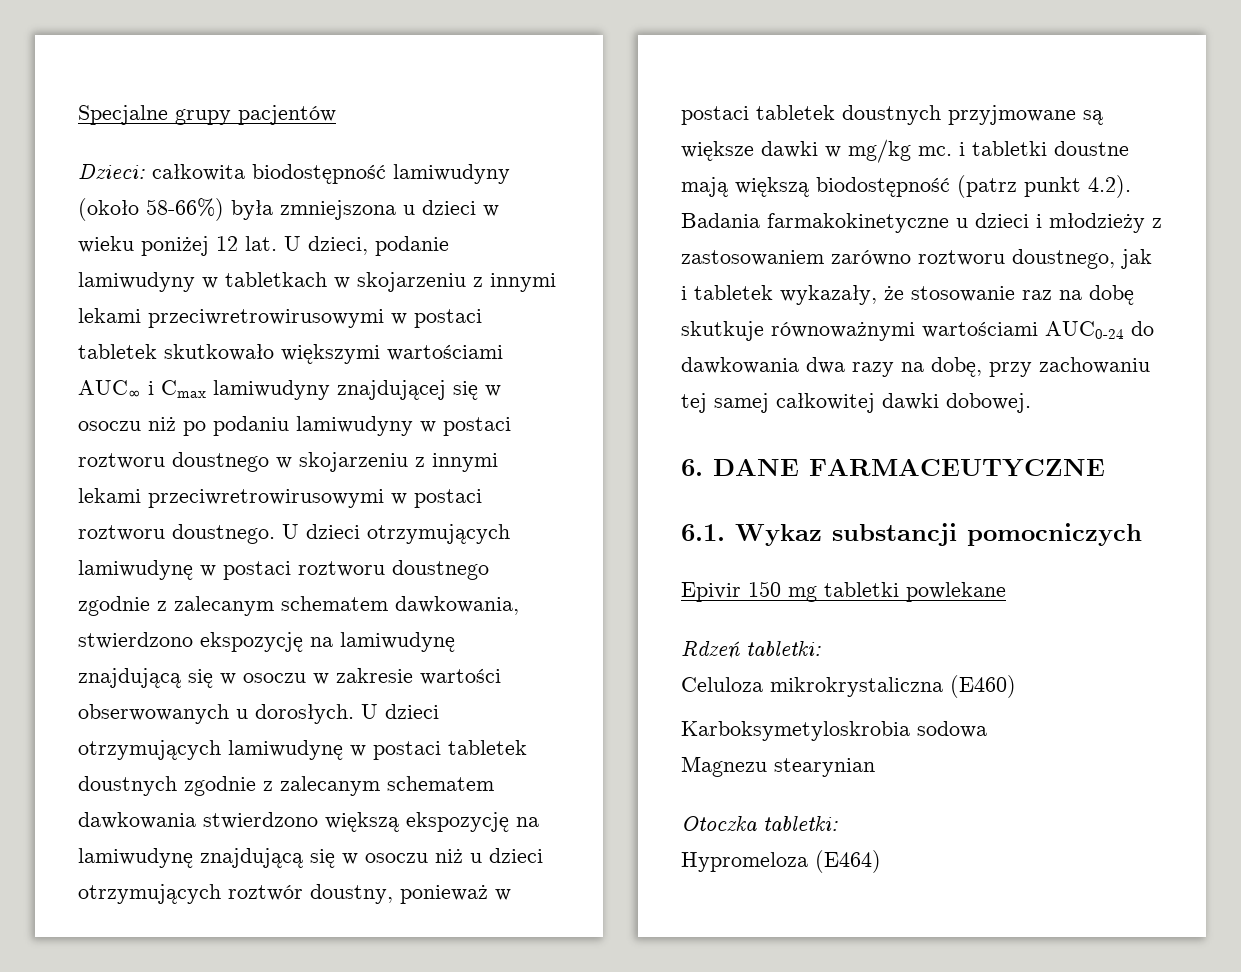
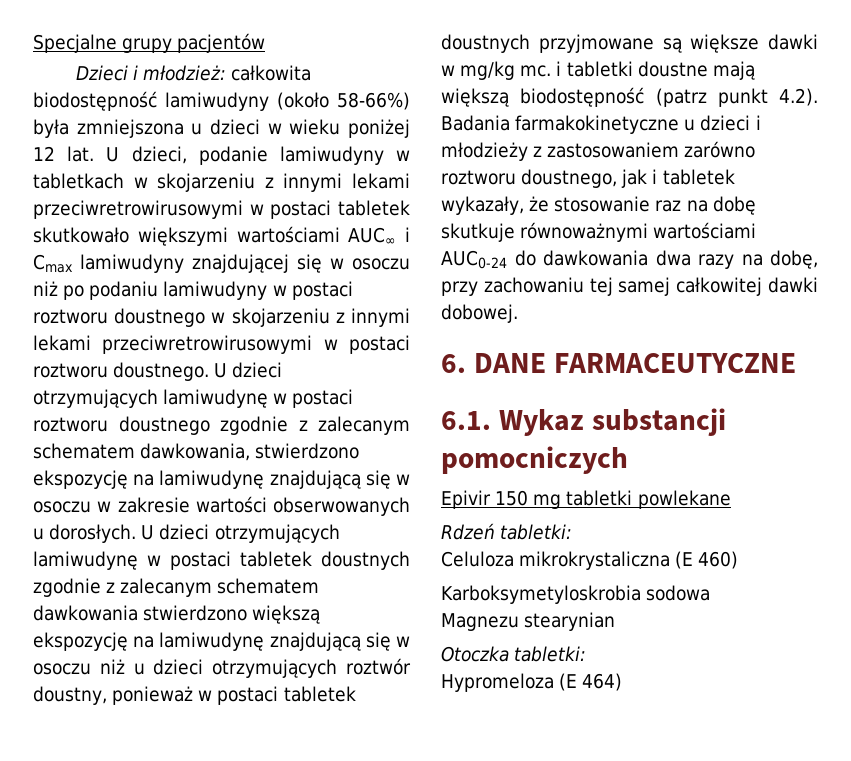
[78,164,145,179] Dzieci: -> [76,65,227,81] Dzieci i młodzież:
[950,675,1016,698] (E460) -> [675,551,739,569] (E 460)
[815,850,881,873] (E464) -> [559,673,623,691] (E 464)

